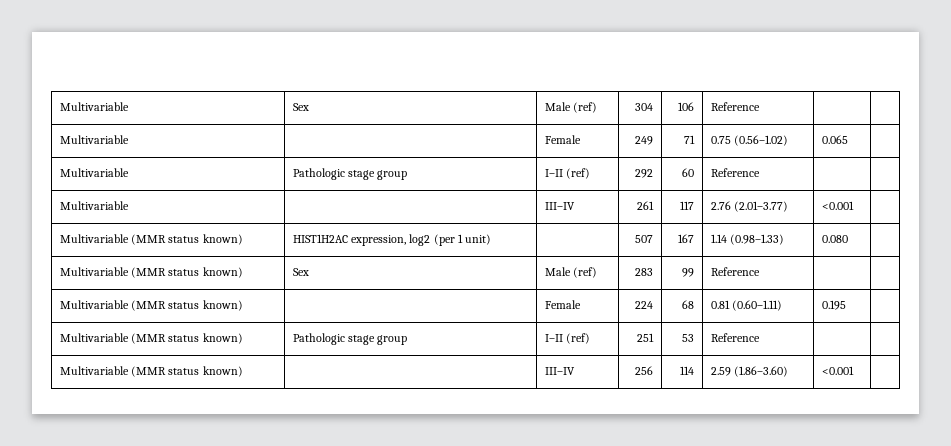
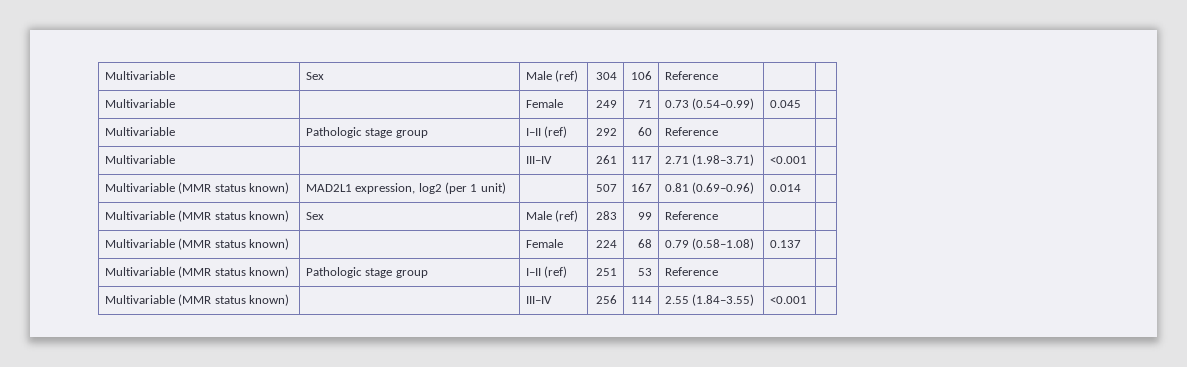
[711,135,789,146] [822,135,849,144] 0.75 (0.56–1.02) | 0.065 -> [664,98,755,110] [769,100,801,108] 0.73 (0.54–0.99) | 0.045
[711,201,789,212] 2.76 (2.01–3.77) -> [664,154,755,166] 2.71 (1.98–3.71)
[293,234,349,243] HIST1H2AC -> [305,184,352,192] MAD2L1
[711,234,785,245] [822,235,849,243] 1.14 (0.98–1.33) | 0.080 -> [664,182,755,194] [769,184,801,192] 0.81 (0.69–0.96) | 0.014
[711,300,783,311] [822,300,847,310] 0.81 (0.60–1.11) | 0.195 -> [664,238,755,250] [769,240,801,248] 0.79 (0.58–1.08) | 0.137
[711,366,789,377] 2.59 (1.86–3.60) -> [664,294,755,306] 2.55 (1.84–3.55)

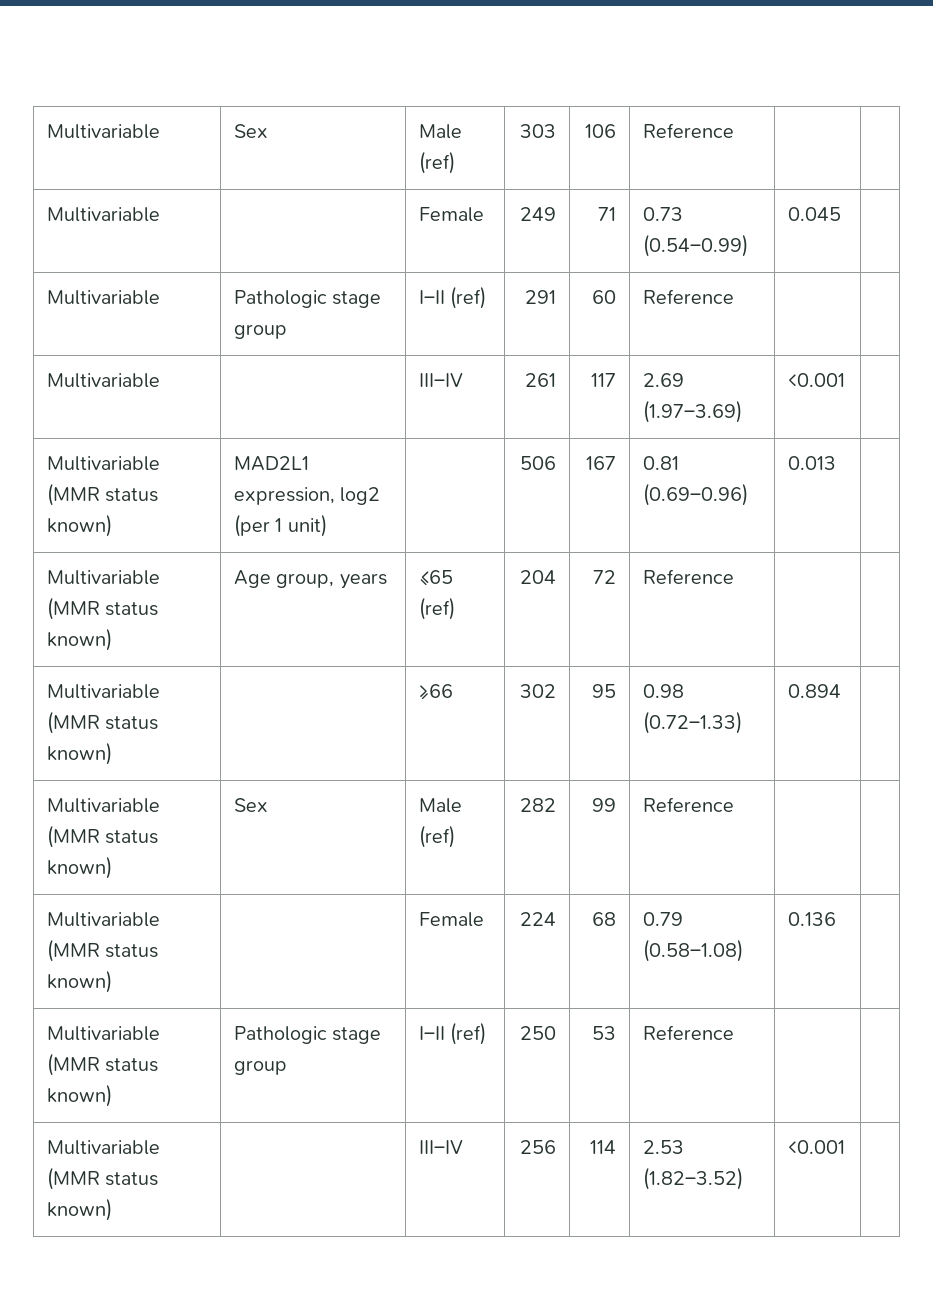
[596,72,618,80] 304 -> [520,124,557,138] 303
[596,128,618,136] 292 -> [525,290,557,304] 291
[664,154,755,166] 2.71 (1.98–3.71) -> [642,373,684,387] [642,400,742,423] 2.69 (1.97–3.69)
[596,184,618,192] 507 -> [520,456,557,470] 506
[769,184,801,192] 0.014 -> [787,456,836,470] [46,570,160,585] [46,597,159,620] [46,628,112,651] [233,570,387,589] [418,570,453,586] [418,597,455,620] [520,570,557,584] [593,570,617,584] [642,569,734,584] [46,684,160,699] [46,711,159,734] [46,742,112,765] [418,684,453,700] [520,684,557,698] [592,684,617,698] [642,684,684,698] [642,711,742,734] [787,684,841,698] 0.013 | // Multivariable (MMR status known) | Age group, years | ≤65 (ref) | 204 | 72 | Reference | | // Multivariable (MMR status known) | | ≥66 | 302 | 95 | 0.98 (0.72–1.33) | 0.894
[596,211,618,220] 283 -> [520,798,557,812] 282
[769,240,801,248] 0.137 -> [787,912,836,926] 0.136
[596,268,618,276] 251 -> [520,1026,557,1040] 250
[664,294,755,306] 2.55 (1.84–3.55) -> [642,1140,684,1154] [642,1167,743,1190] 2.53 (1.82–3.52)

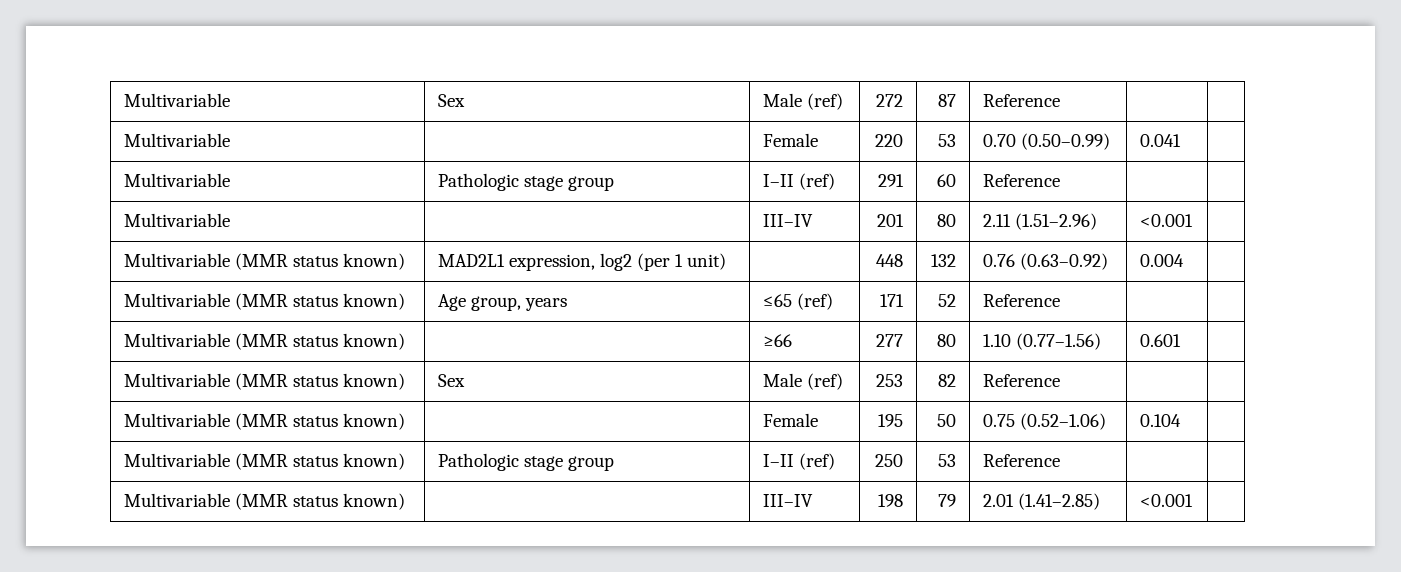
[520,124,557,138] [585,124,617,138] 303 | 106 -> [876,94,904,107] [938,94,957,107] 272 | 87
[520,207,557,221] [598,207,617,221] [642,207,683,221] [642,234,748,257] [787,207,841,221] 249 | 71 | 0.73 (0.54–0.99) | 0.045 -> [875,134,904,147] [938,134,957,147] [982,133,1110,150] [1139,134,1181,147] 220 | 53 | 0.70 (0.50–0.99) | 0.041
[525,373,557,387] [591,373,617,387] [642,373,684,387] [642,400,742,423] 261 | 117 | 2.69 (1.97–3.69) -> [877,214,905,227] [937,214,957,227] [982,213,1097,230] 201 | 80 | 2.11 (1.51–2.96)
[520,456,557,470] [586,456,617,470] [642,456,679,470] [642,483,748,506] [787,456,836,470] 506 | 167 | 0.81 (0.69–0.96) | 0.013 -> [876,254,904,267] [931,254,957,267] [982,253,1108,270] [1139,254,1184,267] 448 | 132 | 0.76 (0.63–0.92) | 0.004
[520,570,557,584] [593,570,617,584] 204 | 72 -> [880,294,905,307] [938,294,957,307] 171 | 52
[520,684,557,698] [592,684,617,698] [642,684,684,698] [642,711,742,734] [787,684,841,698] 302 | 95 | 0.98 (0.72–1.33) | 0.894 -> [876,334,904,347] [937,334,957,347] [982,333,1101,350] [1139,334,1181,347] 277 | 80 | 1.10 (0.77–1.56) | 0.601
[520,798,557,812] [592,798,617,812] 282 | 99 -> [876,374,904,387] [938,374,957,387] 253 | 82
[520,912,557,926] [592,912,617,926] [642,912,683,926] [642,939,743,962] [787,912,836,926] 224 | 68 | 0.79 (0.58–1.08) | 0.136 -> [878,414,904,427] [937,414,957,427] [982,413,1106,430] [1139,414,1181,427] 195 | 50 | 0.75 (0.52–1.06) | 0.104
[520,1140,557,1154] [590,1140,617,1154] [642,1140,684,1154] [642,1167,743,1190] 256 | 114 | 2.53 (1.82–3.52) -> [878,494,904,507] [938,494,957,507] [982,493,1100,510] 198 | 79 | 2.01 (1.41–2.85)

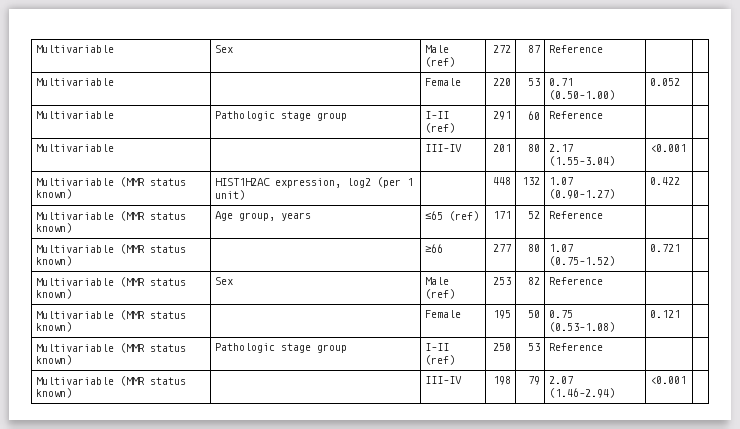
[982,133,1110,150] [1139,134,1181,147] 0.70 (0.50–0.99) | 0.041 -> [549,78,574,86] [549,90,616,100] [650,78,681,86] 0.71 (0.50–1.00) | 0.052
[982,213,1097,230] 2.11 (1.51–2.96) -> [549,144,574,152] [549,156,616,166] 2.17 (1.55–3.04)
[437,254,505,267] MAD2L1 -> [215,178,271,186] HIST1H2AC
[982,253,1108,270] [1139,254,1184,267] 0.76 (0.63–0.92) | 0.004 -> [549,177,574,185] [549,189,616,199] [650,177,681,185] 1.07 (0.90–1.27) | 0.422
[982,333,1101,350] [1139,334,1181,347] 1.10 (0.77–1.56) | 0.601 -> [549,244,574,252] [549,256,616,266] [650,244,681,252] 1.07 (0.75–1.52) | 0.721
[1019,413,1106,430] [1139,414,1181,427] (0.52–1.06) | 0.104 -> [549,322,616,332] [650,310,681,318] (0.53–1.08) | 0.121
[982,493,1100,510] 2.01 (1.41–2.85) -> [549,376,574,384] [549,388,616,398] 2.07 (1.46–2.94)

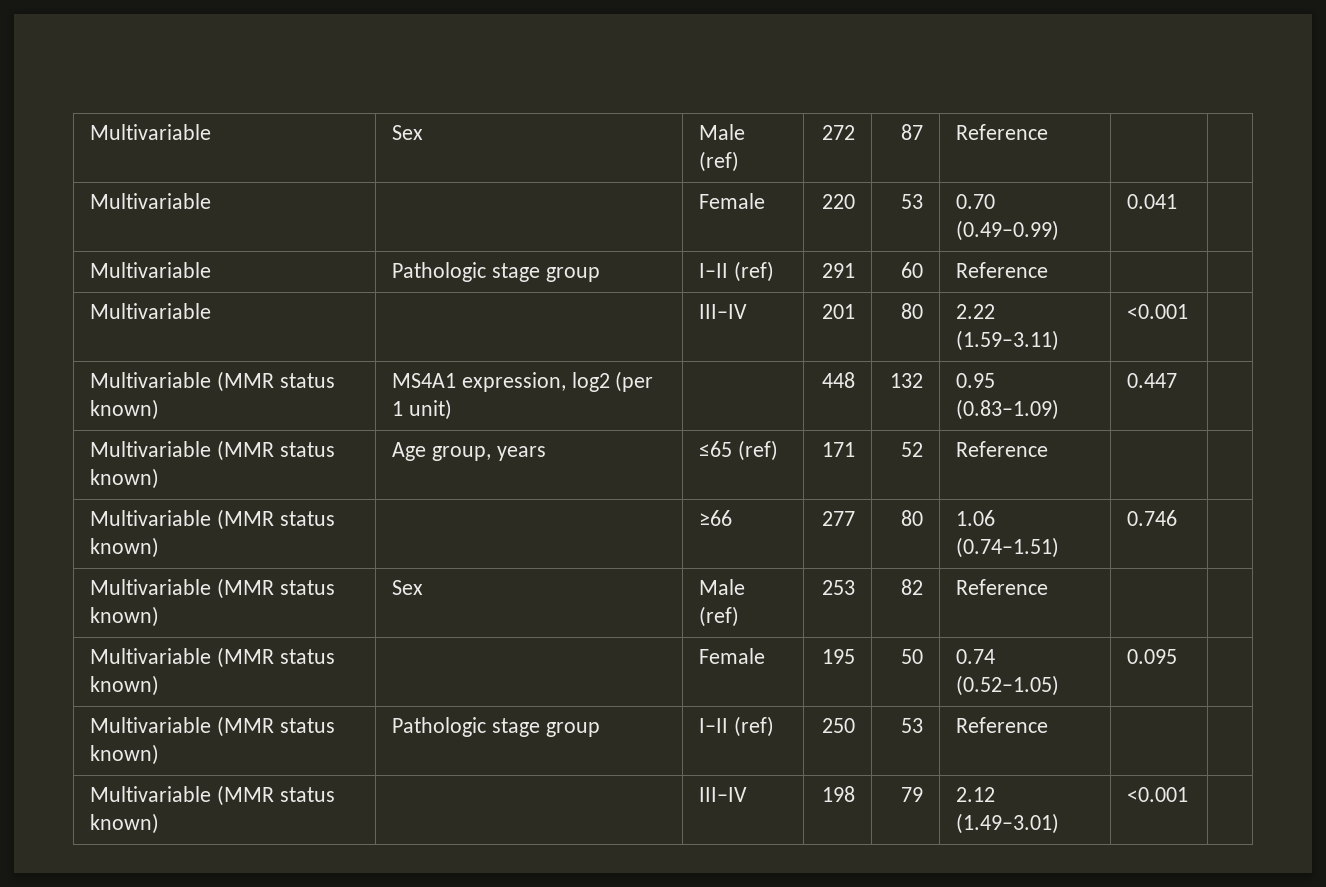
[549,78,574,86] [549,90,616,100] [650,78,681,86] 0.71 (0.50–1.00) | 0.052 -> [956,194,996,209] [956,220,1060,241] [1127,194,1178,209] 0.70 (0.49–0.99) | 0.041
[549,144,574,152] [549,156,616,166] 2.17 (1.55–3.04) -> [956,304,996,319] [956,330,1060,351] 2.22 (1.59–3.11)
[215,178,271,186] HIST1H2AC -> [392,373,457,388] MS4A1
[549,177,574,185] [549,189,616,199] [650,177,681,185] 1.07 (0.90–1.27) | 0.422 -> [956,373,996,388] [956,399,1060,420] [1127,373,1178,388] 0.95 (0.83–1.09) | 0.447
[549,244,574,252] [549,256,616,266] [650,244,681,252] 1.07 (0.75–1.52) | 0.721 -> [956,510,996,526] [956,537,1060,558] [1127,510,1178,526] 1.06 (0.74–1.51) | 0.746
[549,310,574,318] [549,322,616,332] [650,310,681,318] 0.75 (0.53–1.08) | 0.121 -> [956,649,996,664] [956,675,1060,696] [1127,649,1178,664] 0.74 (0.52–1.05) | 0.095
[549,376,574,384] [549,388,616,398] 2.07 (1.46–2.94) -> [956,787,996,802] [956,813,1060,834] 2.12 (1.49–3.01)

